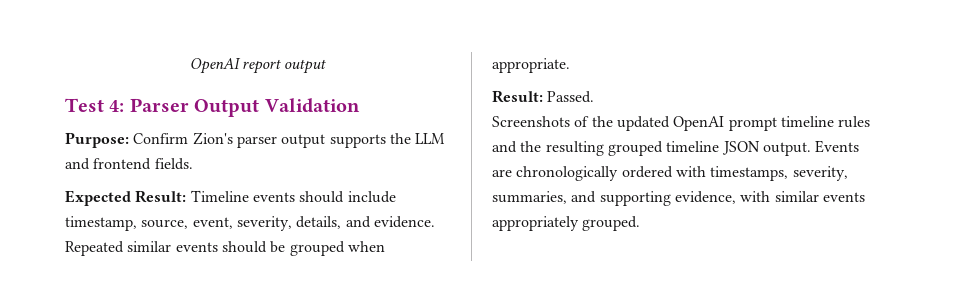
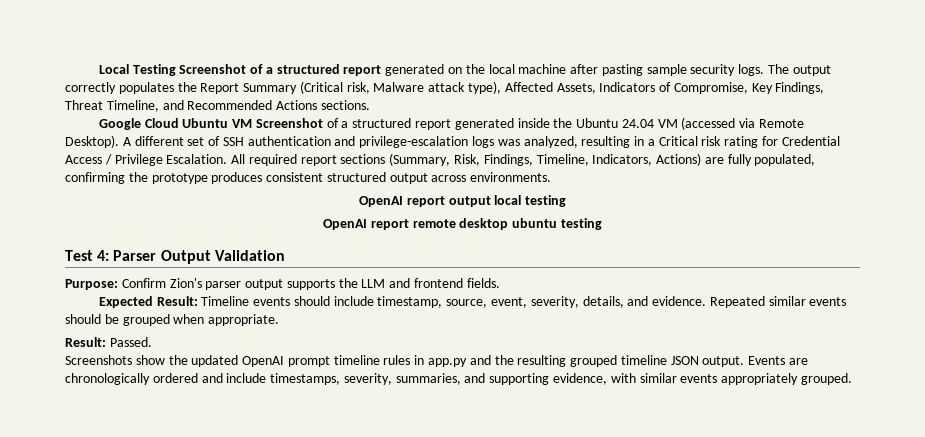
[189,58,327,74] OpenAI report output -> [98,64,831,76] [65,81,825,94] [65,100,370,112] [98,117,805,130] [65,135,840,148] [65,153,816,166] [65,172,552,184] [358,195,567,207] [323,218,602,230] Local Testing Screenshot of a structured report generated on the local machine after pasting sample security logs. The output correctly populates the Report Summary (Critical risk, Malware attack type), Affected Assets, Indicators of Compromise, Key Findings, Threat Timeline, and Recommended Actions sections. // Google Cloud Ubuntu VM Screenshot of a structured report generated inside the Ubuntu 24.04 VM (accessed via Remote Desktop). A different set of SSH authentication and privilege-escalation logs was analyzed, resulting in a Critical risk rating for Credential Access / Privilege Escalation. All required report sections (Summary, Risk, Findings, Timeline, Indicators, Actions) are fully populated, confirming the prototype produces consistent structured output across environments. // OpenAI report output local testing // OpenAI report remote desktop ubuntu testing
[574,116,590,127] of -> [135,355,165,365] show
(871, 122) none -> [414,355,468,367] in app.py
[675,166,706,177] with -> [201,373,267,383] and include

